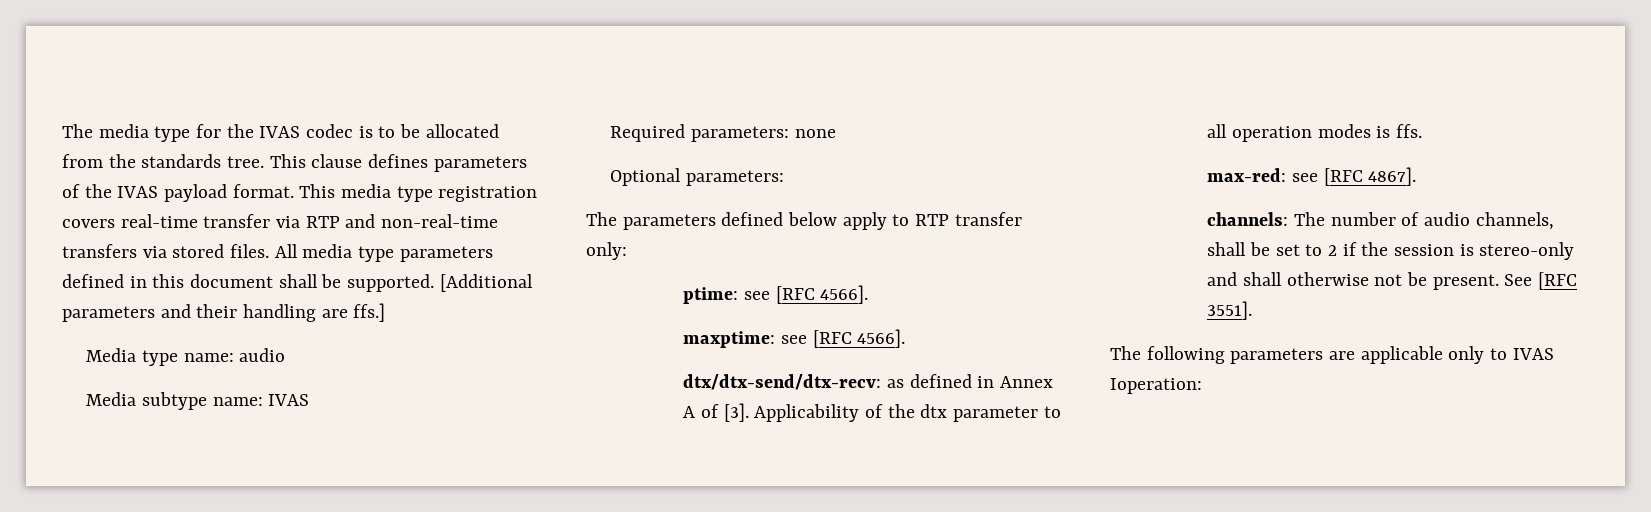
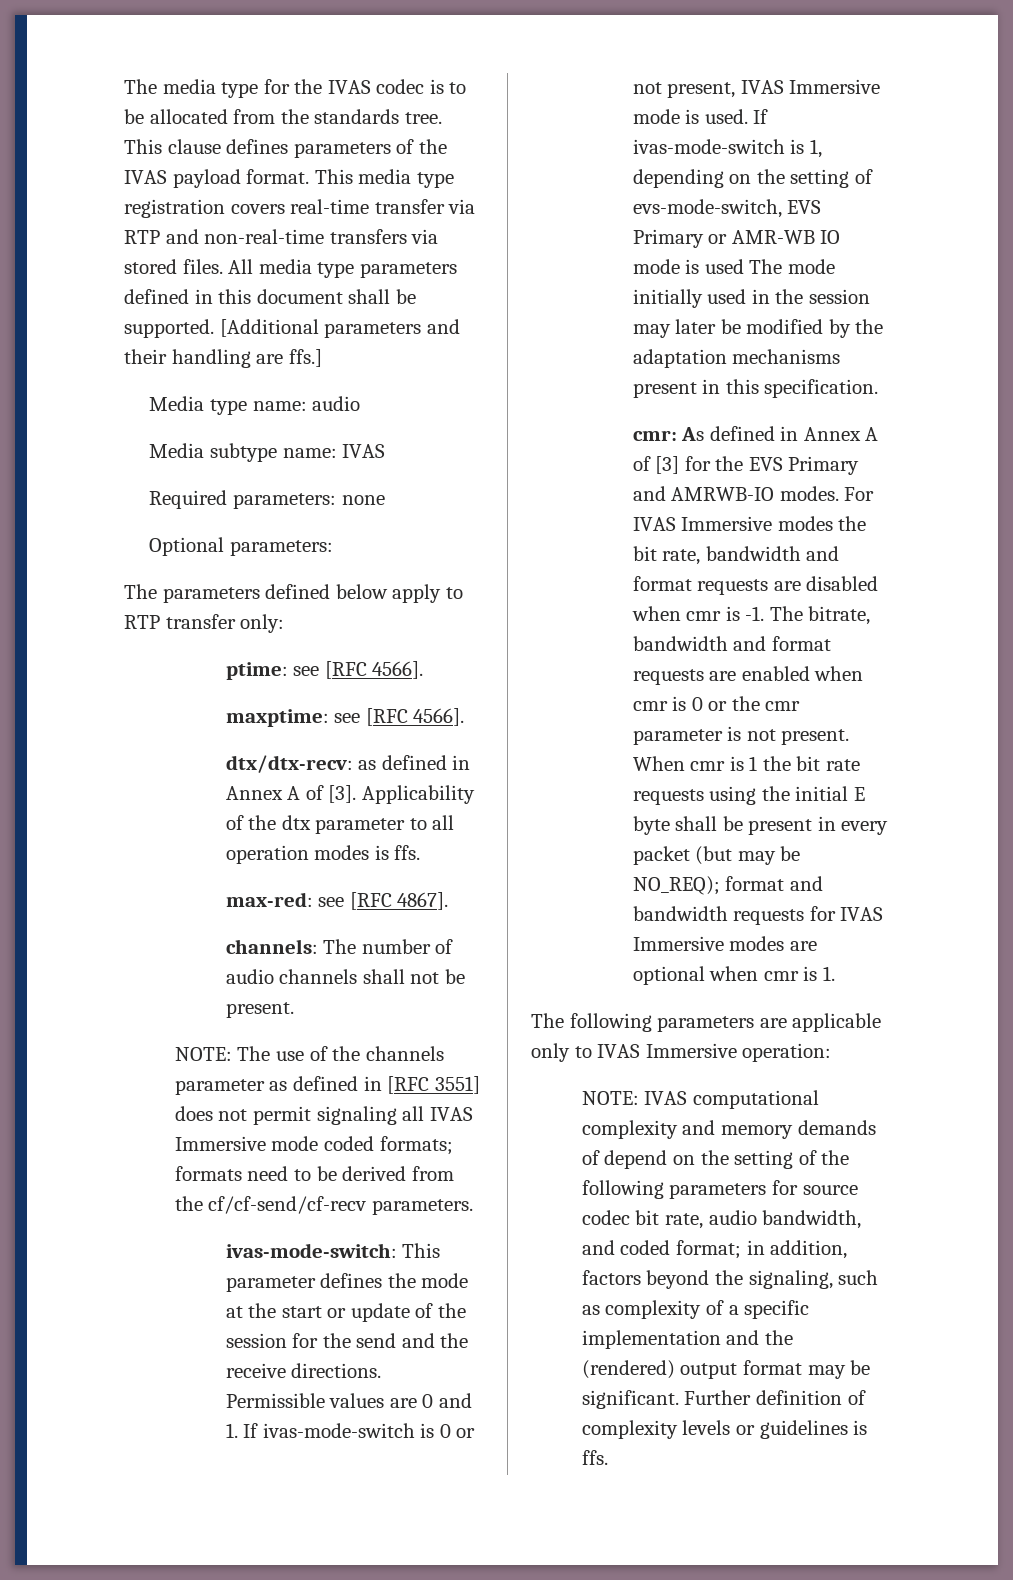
[683,374,882,390] dtx/dtx-send/dtx-recv: -> [225,755,353,773] dtx/dtx-recv:
[1475,212,1554,230] [1207,242,1575,260] [1207,272,1577,290] [1207,301,1253,320] channels, shall be set to 2 if the session is stereo-only and shall otherwise not be present. See [RFC 3551]. -> [279,969,465,984] [225,1002,294,1018] [174,1046,444,1061] [174,1076,480,1095] [174,1106,473,1125] [174,1136,453,1155] [174,1166,454,1181] [174,1196,473,1215] [225,1243,441,1258] [225,1273,469,1292] [225,1303,467,1322] [225,1333,469,1348] [225,1363,382,1378] [225,1393,472,1408] [225,1423,476,1438] [632,79,881,98] [632,109,769,124] [632,139,822,158] [632,169,873,188] [632,199,822,218] [632,229,841,248] [632,259,835,274] [632,289,870,308] [632,319,884,338] [632,349,841,368] [632,379,879,398] [632,426,879,441] [632,456,860,475] [632,486,875,501] [632,516,867,531] [632,546,840,565] [632,576,879,595] [631,606,871,625] [632,636,831,651] [632,666,864,685] [632,696,801,711] [632,726,850,745] [632,756,861,771] [632,786,865,805] [632,816,889,835] [632,846,801,865] [632,876,823,895] [632,906,884,925] [632,936,817,951] [632,966,835,985] channels shall not be present. // NOTE: The use of the channels parameter as defined in [RFC 3551] does not permit signaling all IVAS Immersive mode coded formats; formats need to be derived from the cf/cf-send/cf-recv parameters. // ivas-mode-switch: This parameter defines the mode at the start or update of the session for the send and the receive directions. Permissible values are 0 and 1. If ivas-mode-switch is 0 or not present, IVAS Immersive mode is used. If ivas-mode-switch is 1, depending on the setting of evs-mode-switch, EVS Primary or AMR-WB IO mode is used The mode initially used in the session may later be modified by the adaptation mechanisms present in this specification. // cmr: As defined in Annex A of [3] for the EVS Primary and AMRWB-IO modes. For IVAS Immersive modes the bit rate, bandwidth and format requests are disabled when cmr is -1. The bitrate, bandwidth and format requests are enabled when cmr is 0 or the cmr parameter is not present. When cmr is 1 the bit rate requests using the initial E byte shall be present in every packet (but may be NO_REQ); format and bandwidth requests for IVAS Immersive modes are optional when cmr is 1.
[1110,378,1202,394] Ioperation: -> [645,1043,832,1062] [581,1090,819,1109] [581,1120,876,1139] [581,1150,850,1169] [581,1180,858,1199] [581,1210,862,1229] [581,1240,848,1259] [581,1270,879,1289] [581,1300,810,1319] [581,1330,793,1349] [581,1360,871,1379] [581,1390,866,1409] [581,1420,868,1439] [581,1450,608,1465] Immersive operation: // NOTE: IVAS computational complexity and memory demands of depend on the setting of the following parameters for source codec bit rate, audio bandwidth, and coded format; in addition, factors beyond the signaling, such as complexity of a specific implementation and the (rendered) output format may be significant. Further definition of complexity levels or guidelines is ffs.

